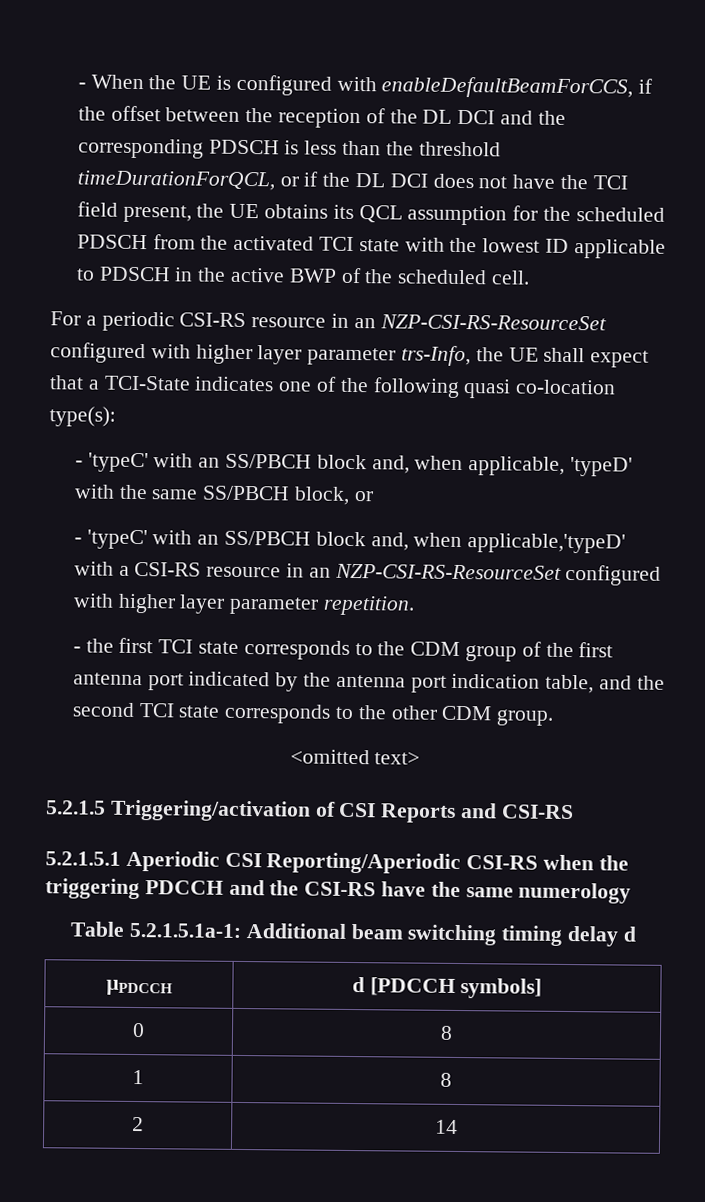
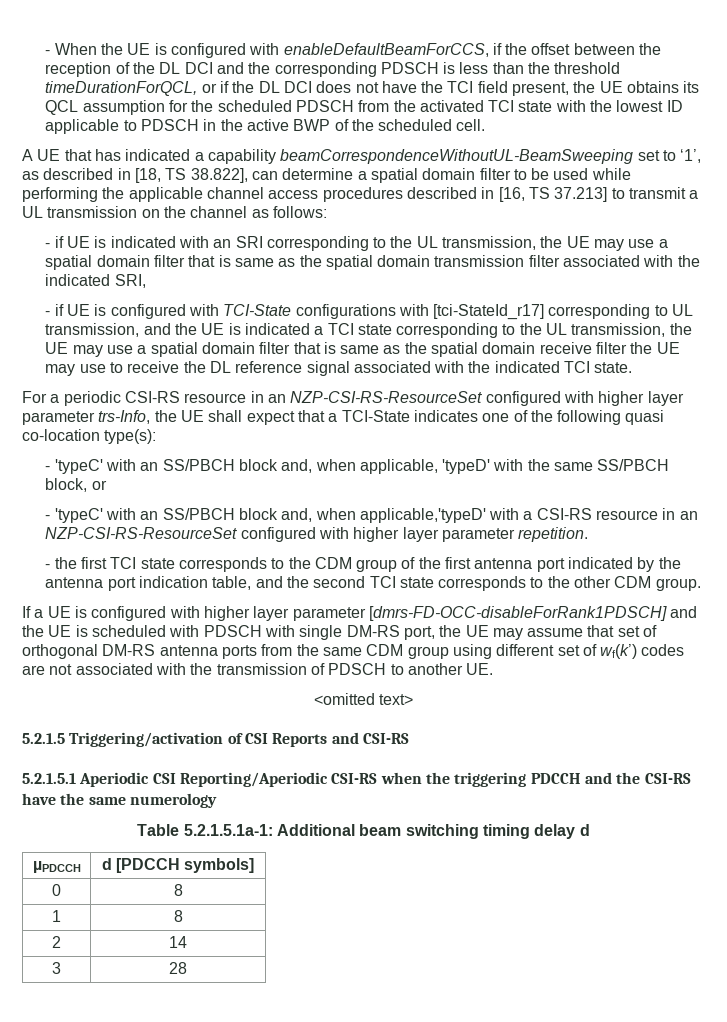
(531, 277) none -> [22,149,702,164] [22,168,631,183] [22,187,699,202] [22,206,327,218] [45,236,668,251] [45,255,700,270] [45,274,146,288] [45,304,694,320] [45,323,692,338] [45,342,680,357] [45,361,633,376] // A UE that has indicated a capability beamCorrespondenceWithoutUL-BeamSweeping set to ‘1’, as described in [18, TS 38.822], can determine a spatial domain filter to be used while performing the applicable channel access procedures described in [16, TS 37.213] to transmit a UL transmission on the channel as follows: // - if UE is indicated with an SRI corresponding to the UL transmission, the UE may use a spatial domain filter that is same as the spatial domain transmission filter associated with the indicated SRI, // - if UE is configured with TCI-State configurations with [tci-StateId_r17] corresponding to UL transmission, and the UE is indicated a TCI state corresponding to the UL transmission, the UE may use a spatial domain filter that is same as the spatial domain receive filter the UE may use to receive the DL reference signal associated with the indicated TCI state.
(555, 717) none -> [22,606,698,621] [22,625,658,640] [22,644,685,659] [22,663,494,675] // If a UE is configured with higher layer parameter [dmrs-FD-OCC-disableForRank1PDSCH] and the UE is scheduled with PDSCH with single DM-RS port, the UE may assume that set of orthogonal DM-RS antenna ports from the same CDM group using different set of wf(k’) codes are not associated with the transmission of PDSCH to another UE.
(458, 1126) none -> [52,962,61,974] [169,962,187,974] // 3 | 28

